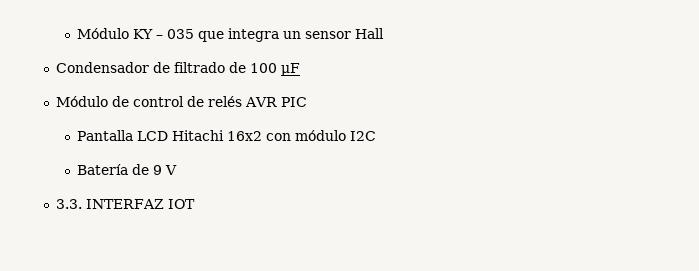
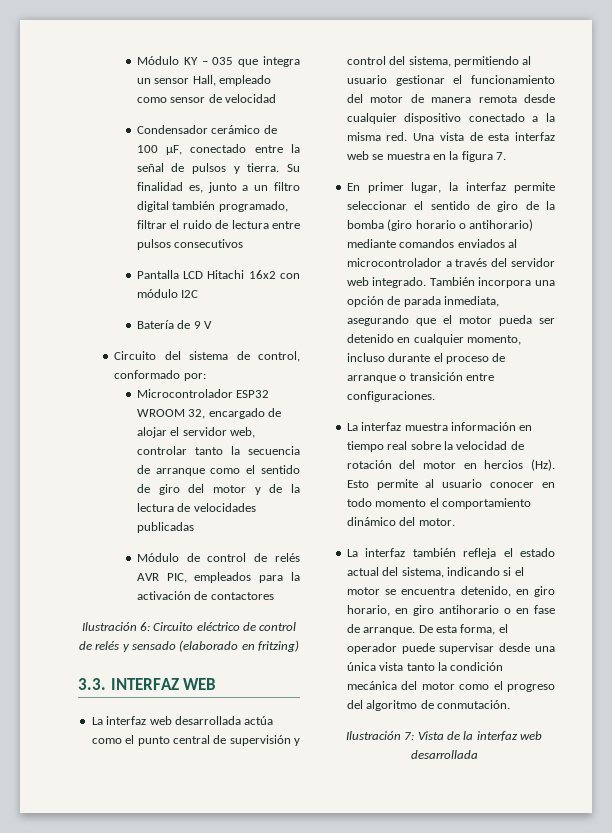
[355,28,385,39] [55,62,300,76] [55,96,307,107] Hall // Condensador de filtrado de 100 μF // Módulo de control de relés AVR PIC -> [192,75,271,86] [136,94,276,103] [136,125,277,134] [136,144,300,155] [136,163,300,174] [136,182,300,193] [136,201,288,212] [136,220,300,229] [136,239,244,250] Hall, empleado como sensor de velocidad // Condensador cerámico de 100 μF, conectado entre la señal de pulsos y tierra. Su finalidad es, junto a un filtro digital también programado, filtrar el ruido de lectura entre pulsos consecutivos
[55,199,195,209] 3.3. INTERFAZ IOT -> [114,351,300,362] [114,370,206,381] [136,389,270,398] [136,408,281,419] [136,427,255,438] [136,446,300,455] [136,465,300,476] [136,484,300,495] [136,503,256,512] [136,522,194,533] [136,553,300,562] [136,572,300,583] [136,591,274,600] [81,622,297,631] [78,640,300,652] [78,678,217,690] [91,716,274,725] [91,735,300,746] [346,56,532,67] [346,75,555,86] [346,94,555,103] [346,113,555,124] [346,132,555,141] [346,151,506,162] [346,182,555,193] [346,201,555,212] [346,219,534,231] [346,239,517,248] [346,258,555,267] [346,277,555,288] [346,296,499,307] [346,315,555,326] [346,334,521,345] [346,353,506,364] [346,372,494,383] [346,391,435,402] [346,422,533,431] [346,441,524,452] [346,459,555,471] [346,479,555,490] [346,498,531,509] [346,517,455,526] [346,548,555,559] [346,567,524,578] [346,586,555,597] [346,605,555,616] [346,624,508,635] [346,643,555,654] [346,662,504,671] [346,681,555,692] [346,700,510,711] [345,731,543,741] [410,750,478,759] Circuito del sistema de control, conformado por: // Microcontrolador ESP32 WROOM 32, encargado de alojar el servidor web, controlar tanto la secuencia de arranque como el sentido de giro del motor y de la lectura de velocidades publicadas // Módulo de control de relés AVR PIC, empleados para la activación de contactores // Ilustración 6: Circuito eléctrico de control de relés y sensado (elaborado en fritzing) // 3.3. INTERFAZ WEB // La interfaz web desarrollada actúa como el punto central de supervisión y control del sistema, permitiendo al usuario gestionar el funcionamiento del motor de manera remota desde cualquier dispositivo conectado a la misma red. Una vista de esta interfaz web se muestra en la figura 7. // En primer lugar, la interfaz permite seleccionar el sentido de giro de la bomba (giro horario o antihorario) mediante comandos enviados al microcontrolador a través del servidor web integrado. También incorpora una opción de parada inmediata, asegurando que el motor pueda ser detenido en cualquier momento, incluso durante el proceso de arranque o transición entre configuraciones. // La interfaz muestra información en tiempo real sobre la velocidad de rotación del motor en hercios (Hz). Esto permite al usuario conocer en todo momento el comportamiento dinámico del motor. // La interfaz también refleja el estado actual del sistema, indicando si el motor se encuentra detenido, en giro horario, en giro antihorario o en fase de arranque. De esta forma, el operador puede supervisar desde una única vista tanto la condición mecánica del motor como el progreso del algoritmo de conmutación. // Ilustración 7: Vista de la interfaz web desarrollada

